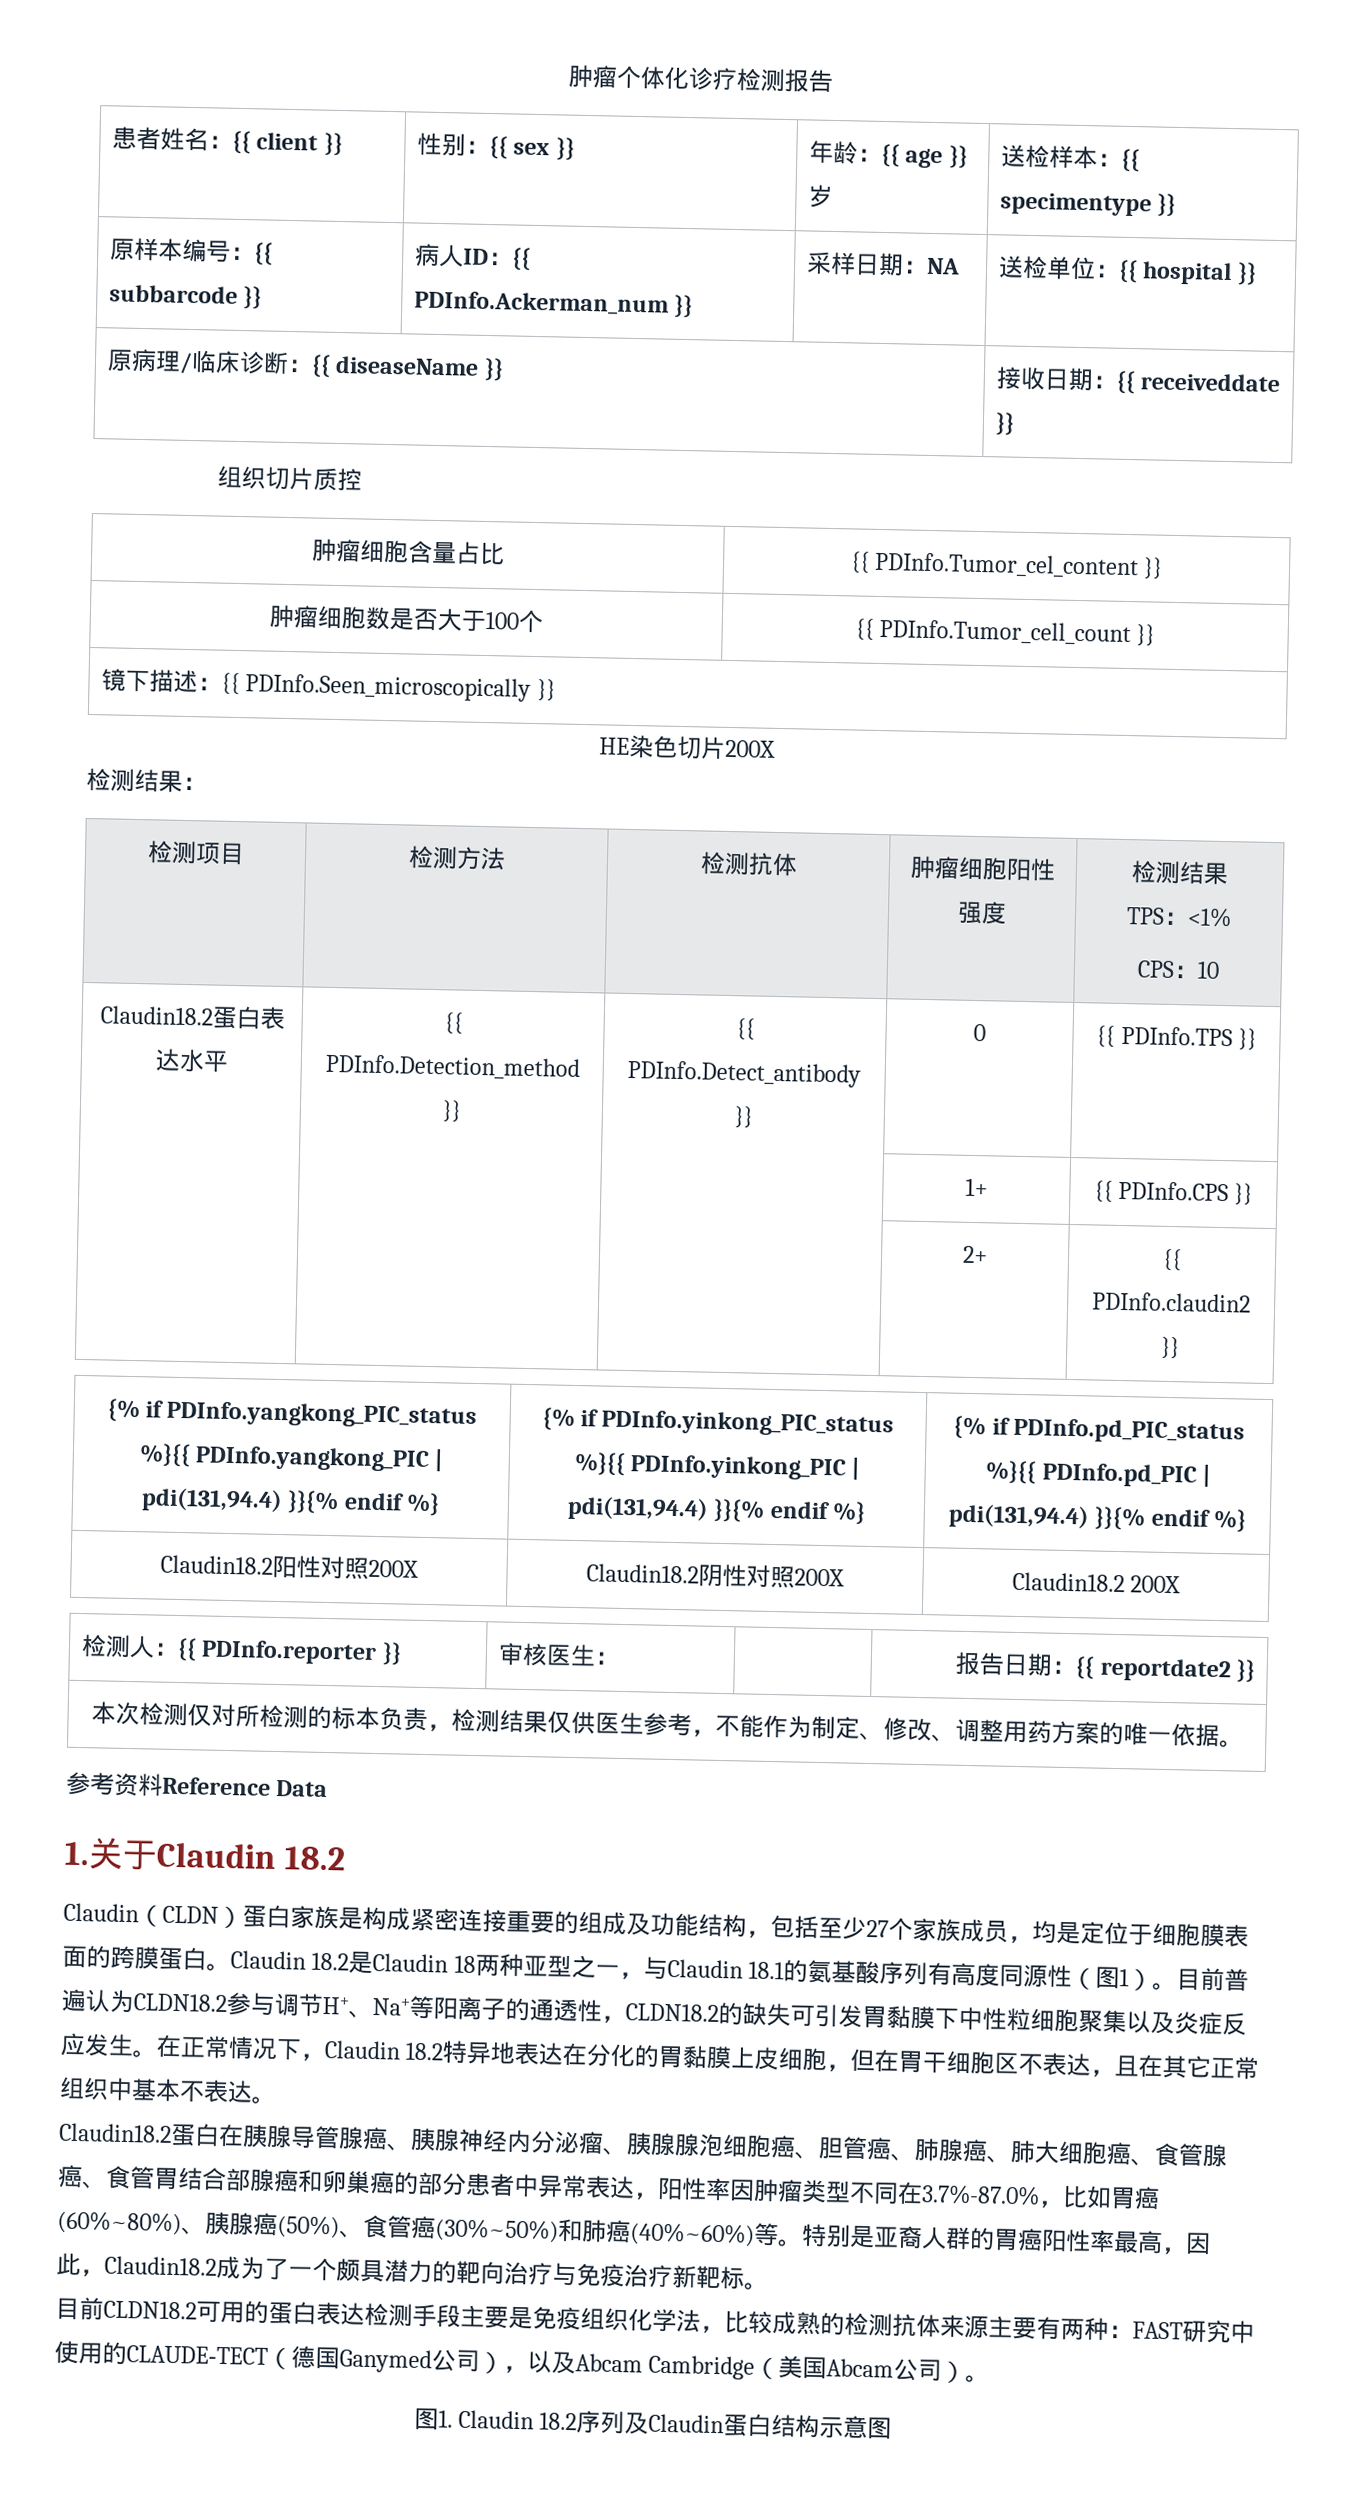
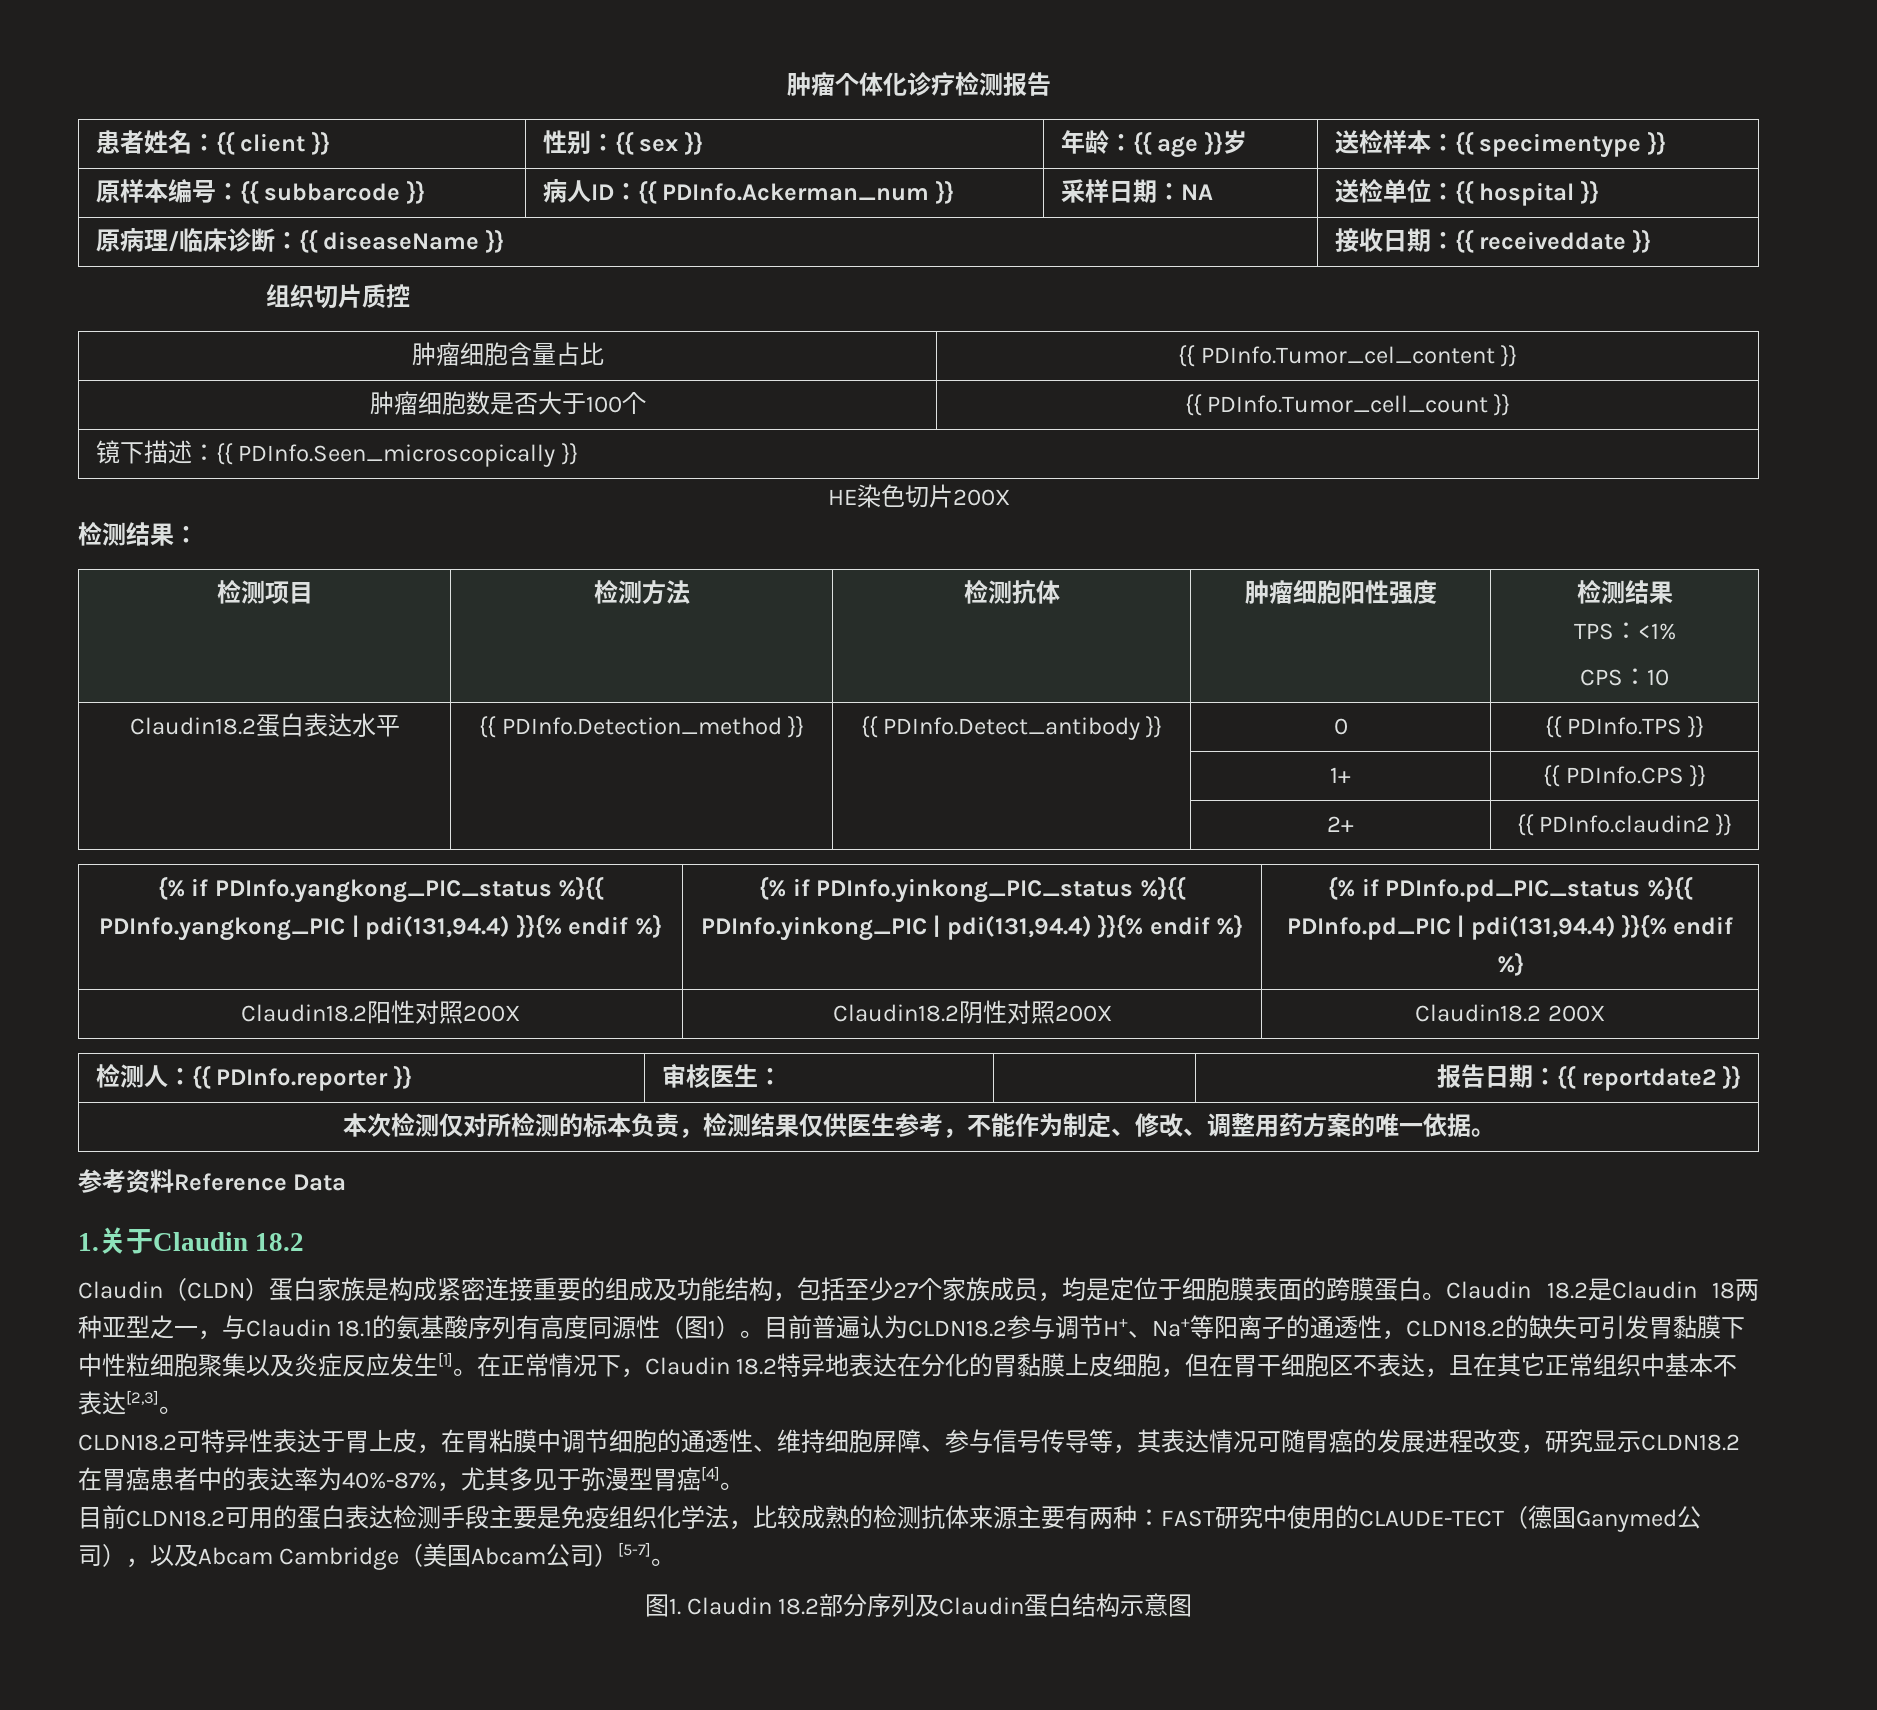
(134, 2045) none -> [438,1352,453,1367] [1]
[251,2096,276,2105] [58,2122,1228,2168] [58,2164,1160,2210] [57,2210,1211,2256] [56,2252,745,2290] 。 // Claudin18.2蛋白在胰腺导管腺癌、胰腺神经内分泌瘤、胰腺腺泡细胞癌、胆管癌、肺腺癌、肺大细胞癌、食管腺癌、食管胃结合部腺癌和卵巢癌的部分患者中异常表达，阳性率因肿瘤类型不同在3.7%-87.0%，比如胃癌(60%~80%)、胰腺癌(50%)、食管癌(30%~50%)和肺癌(40%~60%)等。特别是亚裔人群的胃癌阳性率最高，因此，Claudin18.2成为了一个颇具潜力的靶向治疗与免疫治疗新靶标 -> [126,1390,159,1405] [159,1406,183,1414] [78,1429,1740,1454] [78,1466,720,1492] [2,3]。 // CLDN18.2可特异性表达于胃上皮，在胃粘膜中调节细胞的通透性、维持细胞屏障、参与信号传导等，其表达情况可随胃癌的发展进程改变，研究显示CLDN18.2在胃癌患者中的表达率为40%-87%，尤其多见于弥漫型胃癌[4]
[126,2345,268,2365] CLAUDE⁃TECT -> [1359,1510,1504,1527] CLAUDE-TECT
(967, 2372) none -> [618,1542,652,1557] [5-7]
(578, 2421) none -> [819,1593,868,1617] 部分

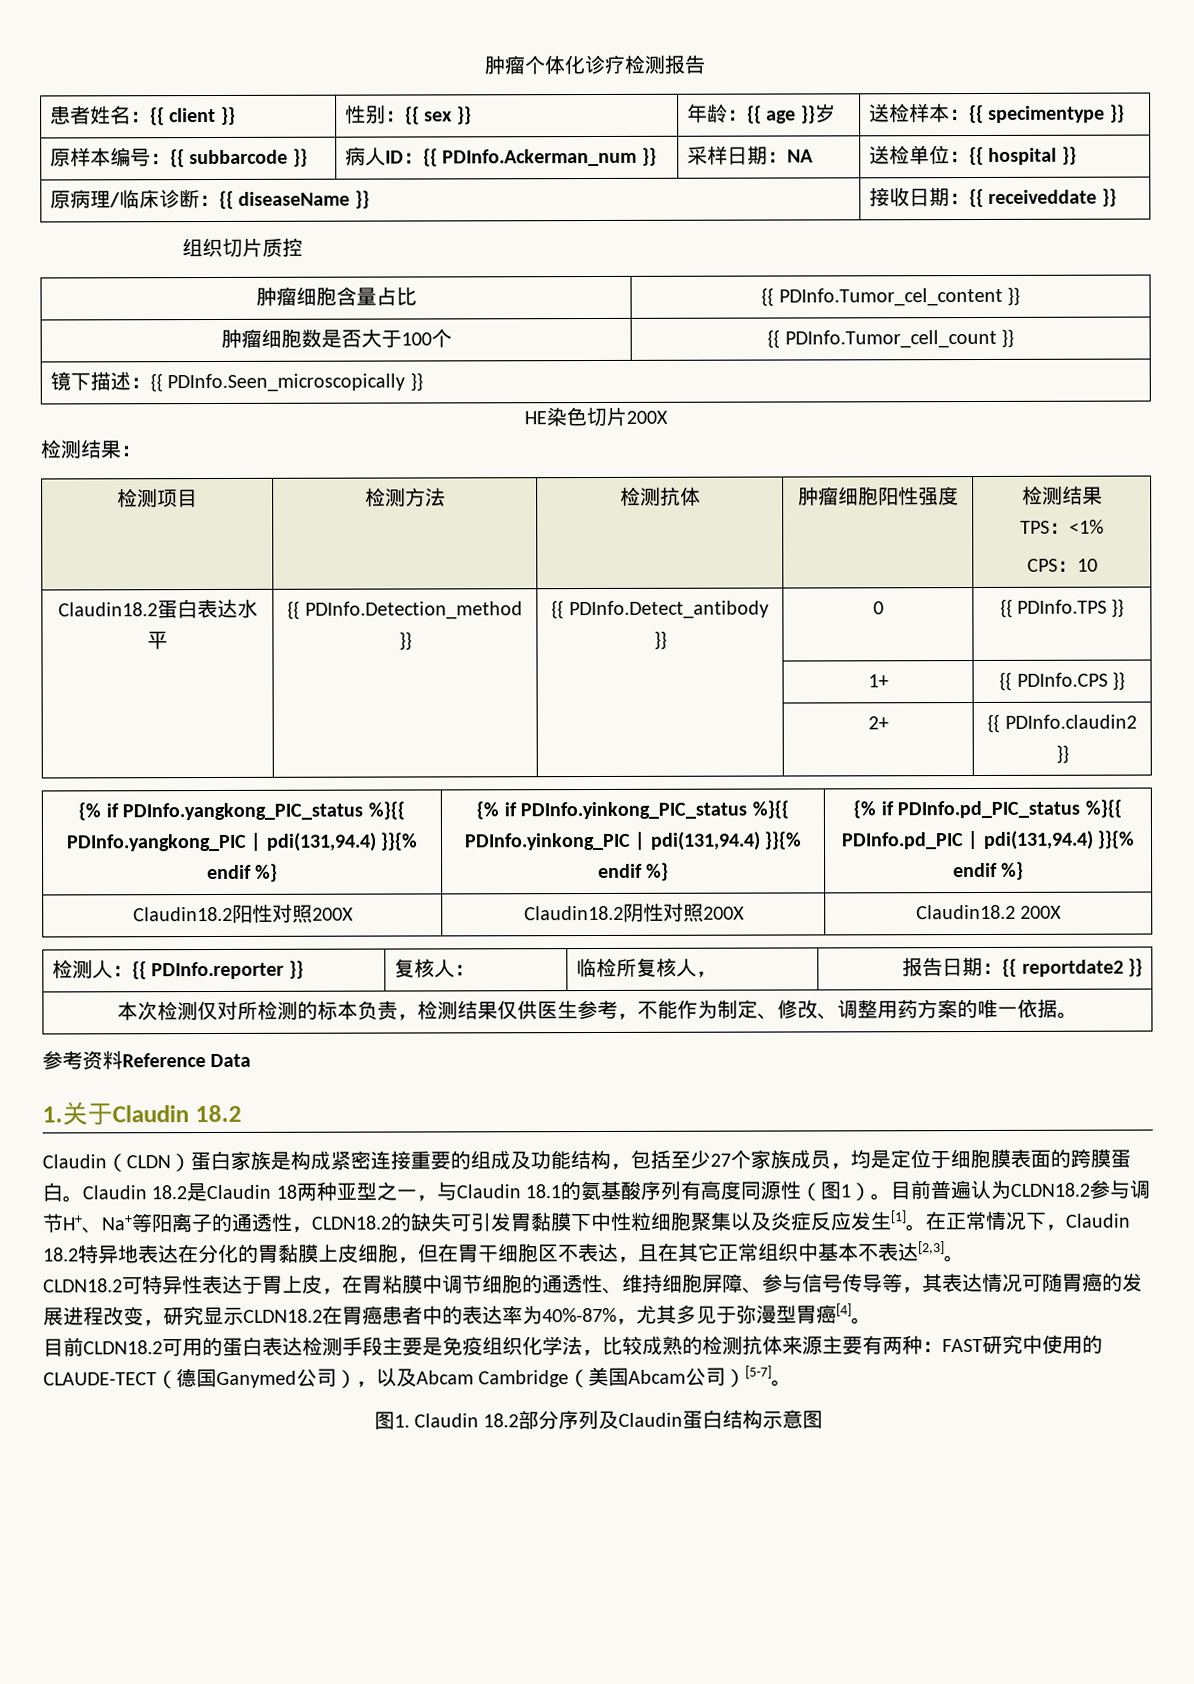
[661,1064,758,1088] 审核医生 -> [393,958,455,978] 复核人
(782, 1076) none -> [575,957,717,978] 临检所复核人，

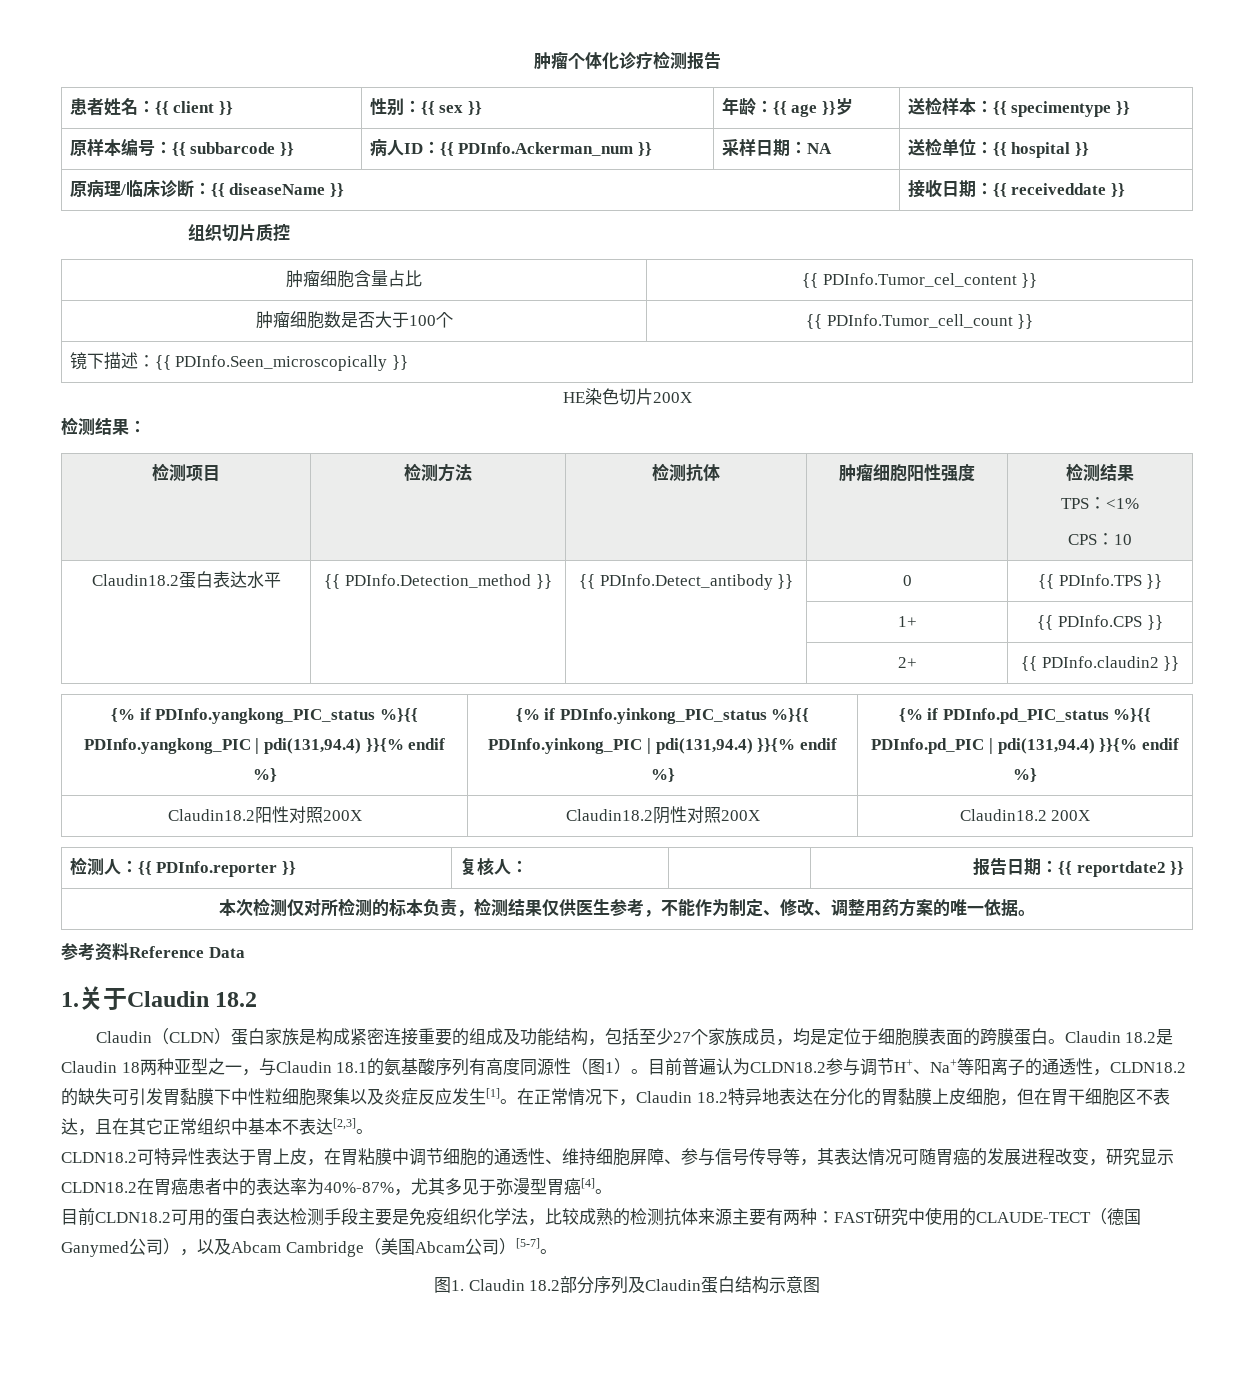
[575,957,717,978] 临检所复核人， -> (528, 866) none

